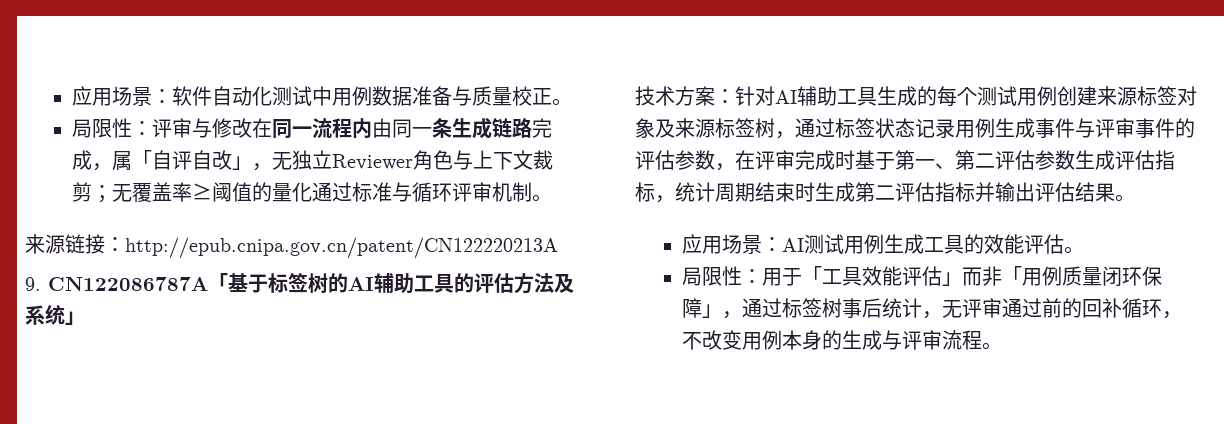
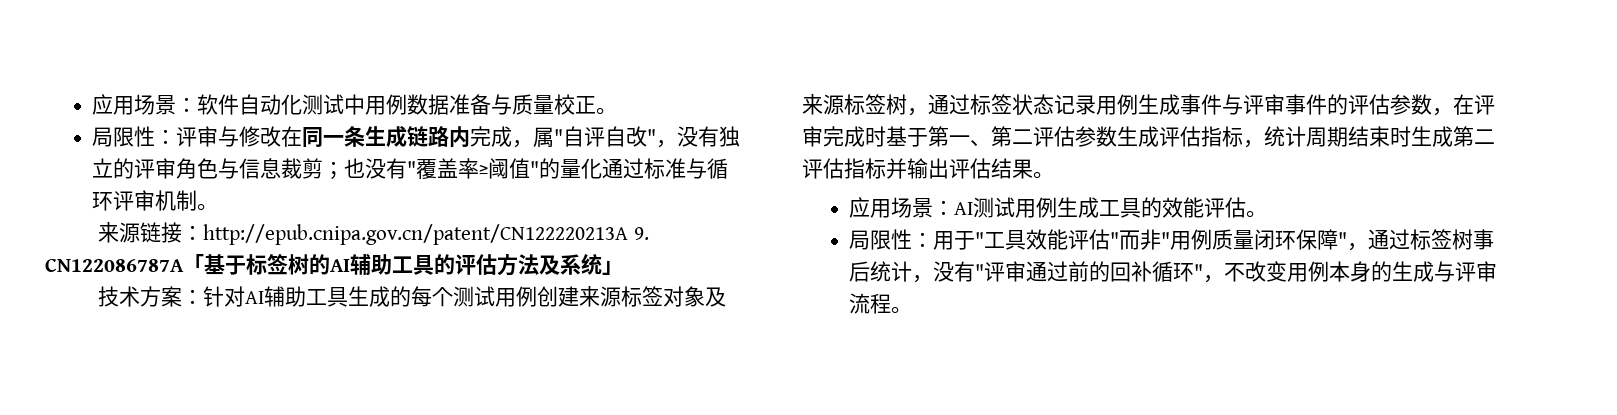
[311,118,432,139] 流程内由同一 -> (345, 139) none
(532, 128) none -> [449,126,471,148] 内
[131,150,152,168] 「 -> [554,129,564,144] "
[231,150,553,171] [71,182,132,203] 」，无独立Reviewer角色与上下文裁剪；无 -> [647,126,741,148] [92,158,417,180] "，没有独立的评审角色与信息裁剪；也没有"
(252, 192) none -> [530,161,540,176] "
(558, 248) // -> (629, 234) none
[801,266,822,284] 「 -> [975,232,985,247] "
[941,266,1022,286] 」而非「 -> [1110,229,1171,250] "而非"
[701,304,722,318] 」 -> [1338,232,1348,247] "
[941,300,962,318] 无 -> [933,261,985,282] 没有"
(1162, 308) none -> [1194,264,1204,279] "

